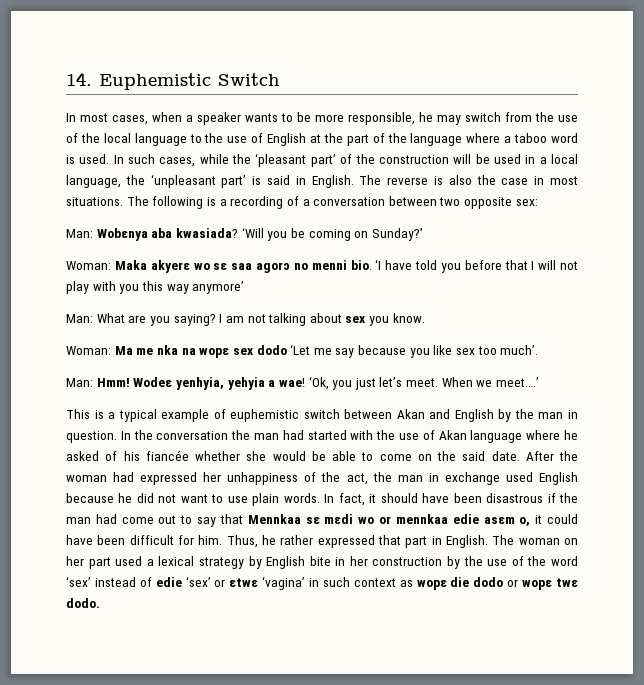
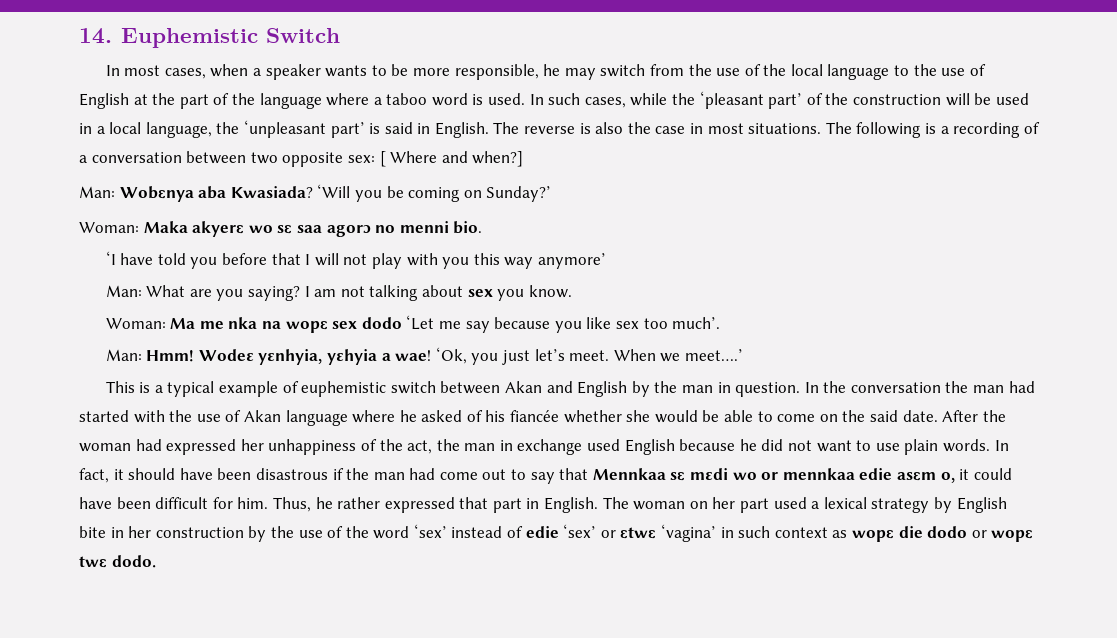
(538, 202) none -> [379,151,524,167] [ Where and when?]
[175,228,238,238] kwasiada? -> [230,186,313,198] Kwasiada?
(372, 265) none -> (483, 227) //
[133,377,265,390] Wodeɛ yenhyia, yehyia -> [198,349,378,365] Wodeε yεnhyia, yεhyia
[324,514,354,524] mɛdi -> [690,468,729,480] mεdi

